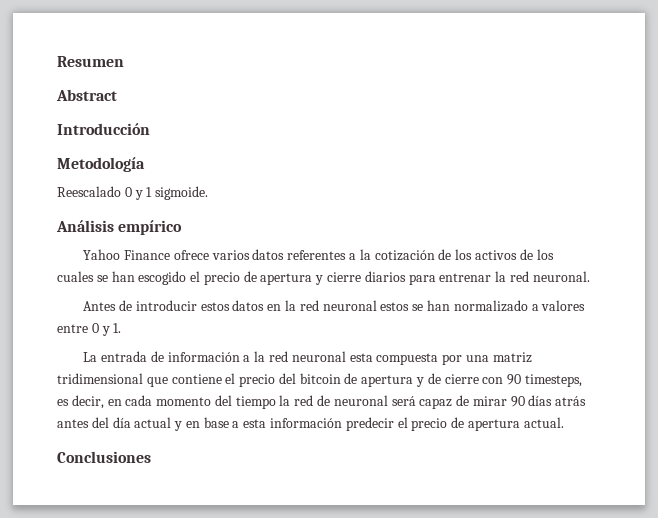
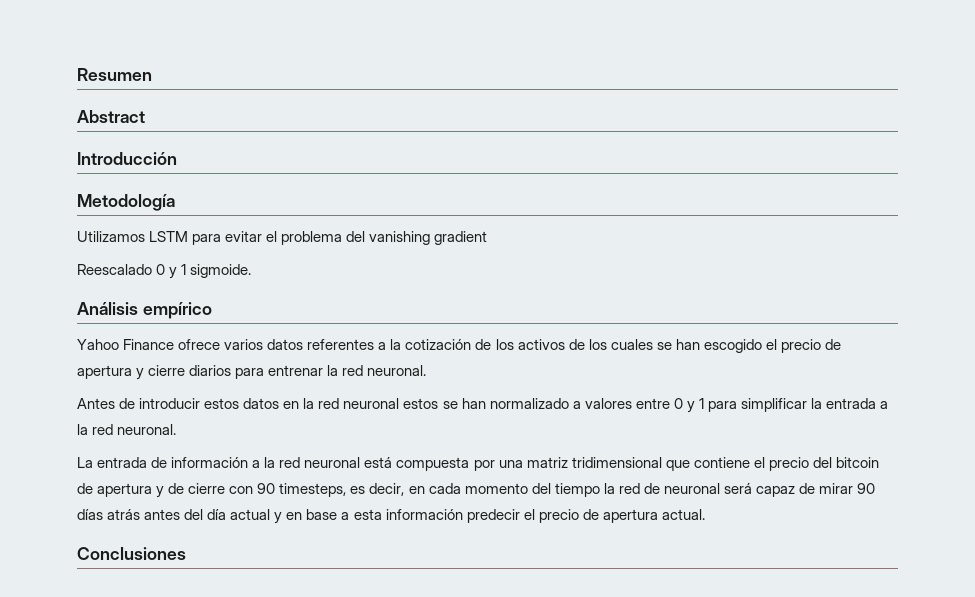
(145, 164) none -> [77,231,488,245] // Utilizamos LSTM para evitar el problema del vanishing gradient
[113,323,122,333] 1. -> [698,398,889,412] [77,424,177,435] 1 para simplificar la entrada a la red neuronal.
[349,353,373,362] esta -> [364,457,393,468] está

